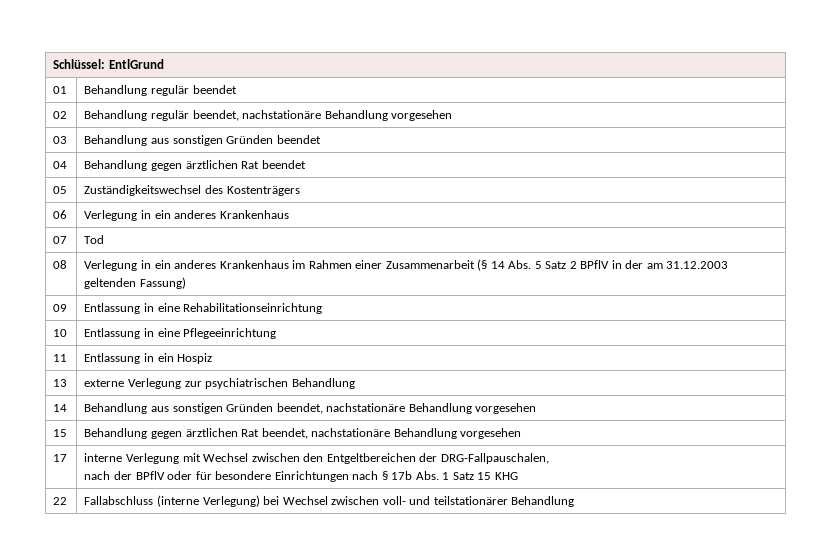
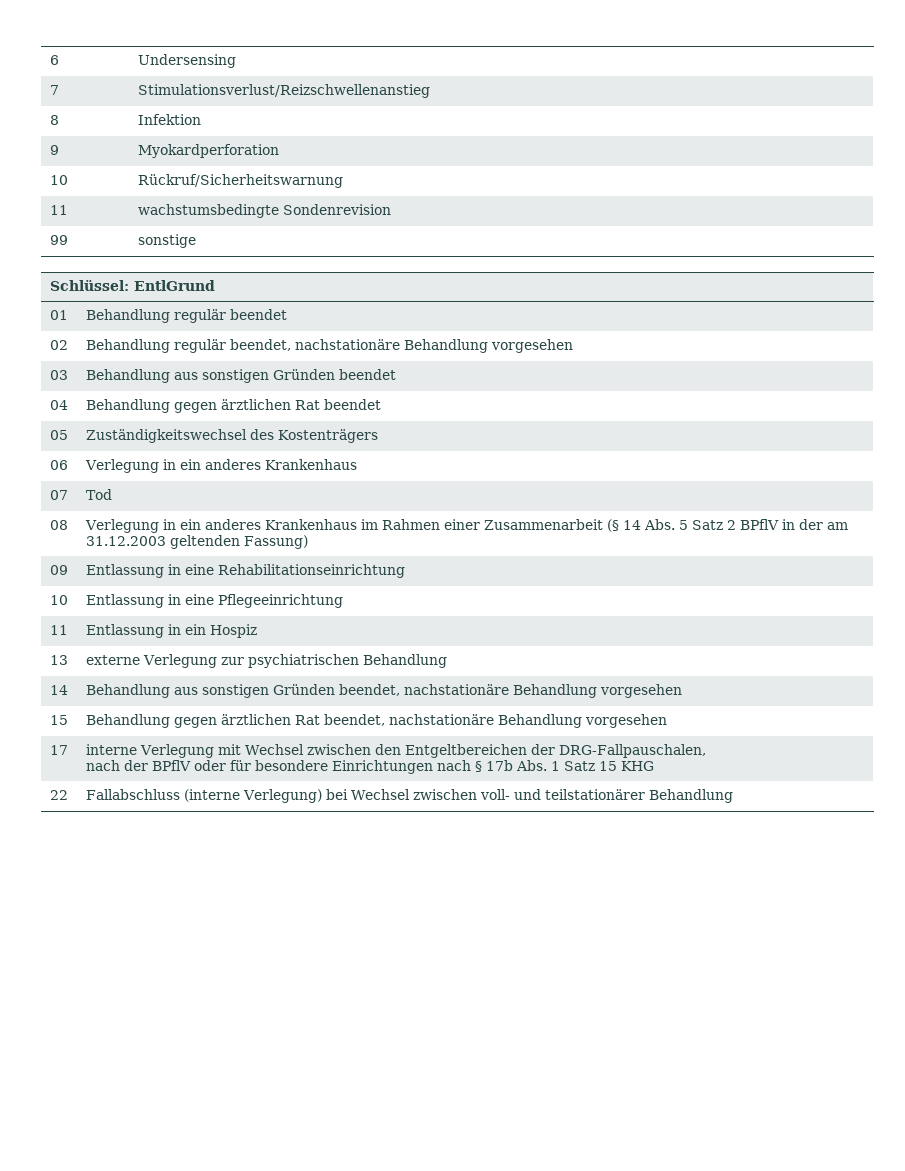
(53, 64) none -> [49,55,59,65] [137,54,236,68] [49,85,59,95] [137,84,430,98] [49,115,59,125] [137,114,201,125] [49,145,59,155] [137,144,279,158] [49,175,68,185] [137,174,343,188] [49,205,68,215] [137,204,391,218] [49,235,68,245] [137,234,196,248] 6 | Undersensing // 7 | Stimulationsverlust/Reizschwellenanstieg // 8 | Infektion // 9 | Myokardperforation // 10 | Rückruf/Sicherheitswarnung // 11 | wachstumsbedingte Sondenrevision // 99 | sonstige //

